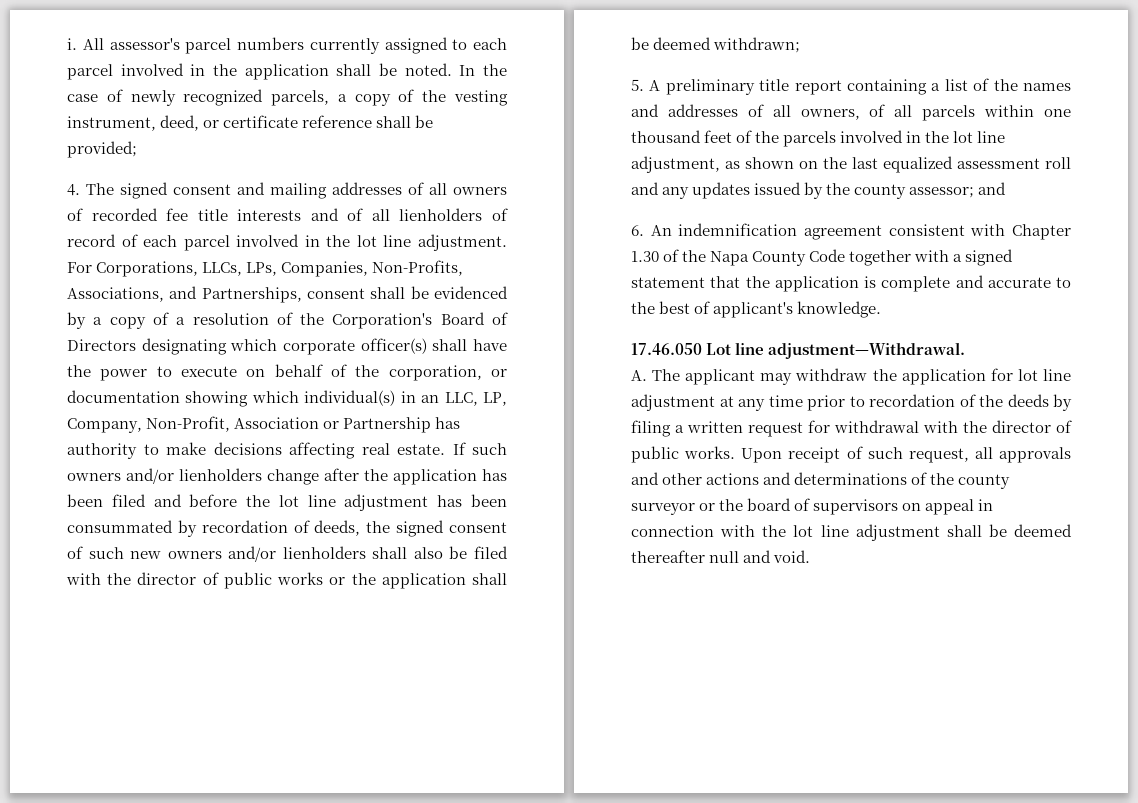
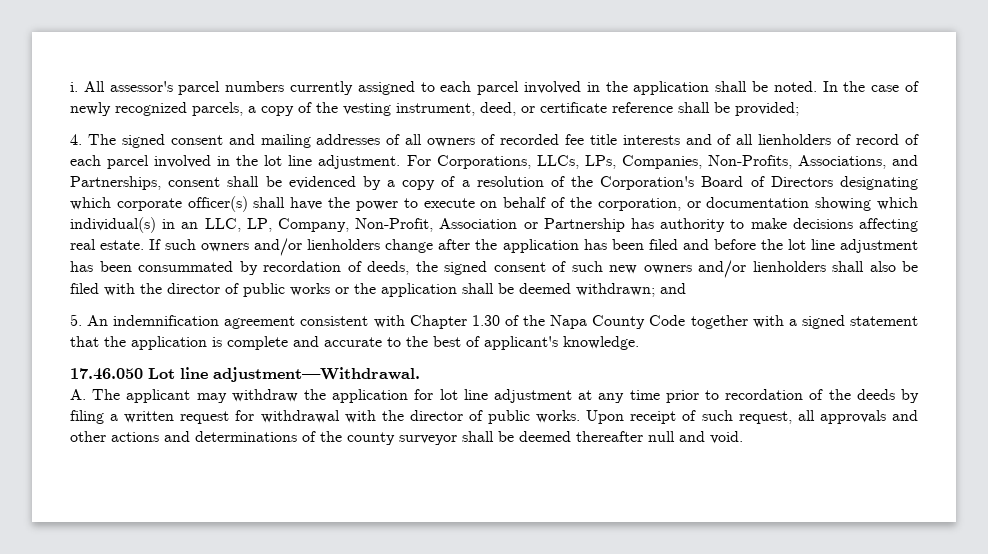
(801, 45) none -> [660,283,686,294] and
[649,78,1071,95] [631,104,1071,121] [631,130,1006,147] [631,156,1071,173] [631,182,1007,199] [631,225,644,236] A preliminary title report containing a list of the names and addresses of all owners, of all parcels within one thousand feet of the parcels involved in the lot line adjustment, as shown on the last equalized assessment roll and any updates issued by the county assessor; and // 6. -> (82, 320) none
[699,498,994,515] [631,524,940,541] or the board of supervisors on appeal in connection with the lot line adjustment -> (457, 440) none

